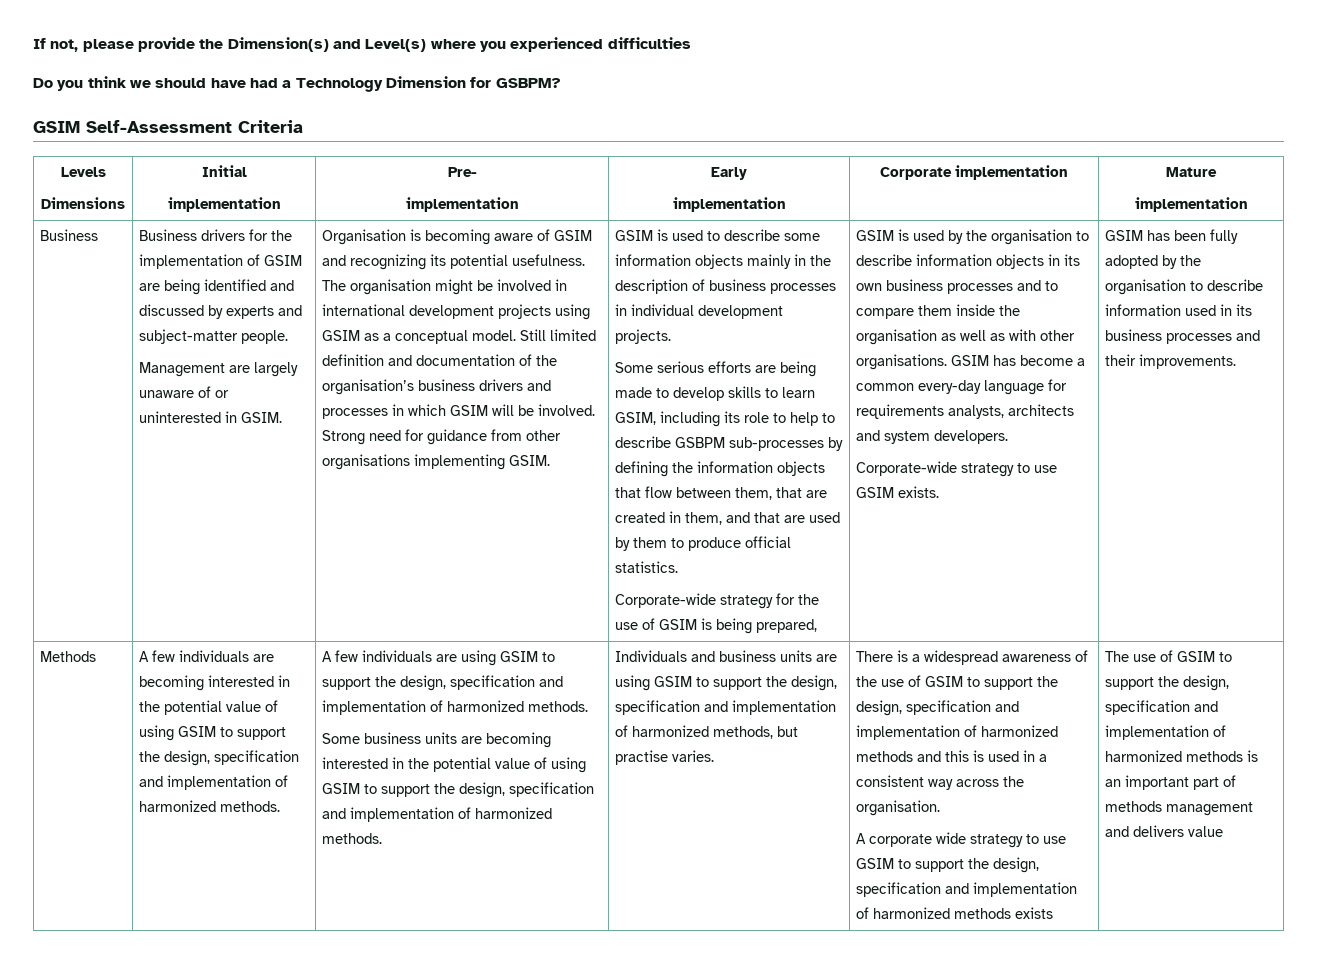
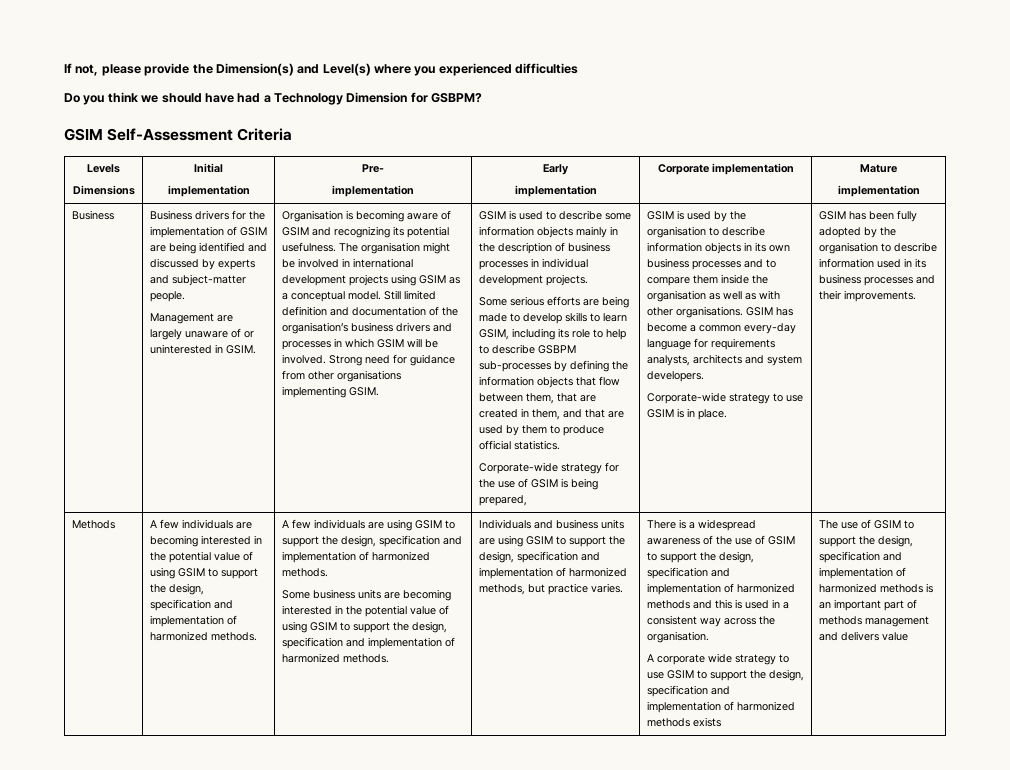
[898,486,940,498] exists. -> [676,408,727,420] is in place.
[615,750,669,765] practise -> [547,583,588,595] practice

